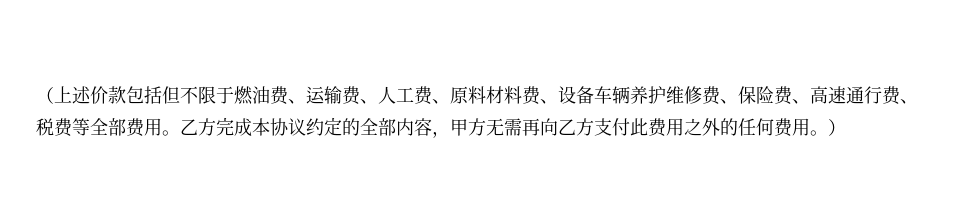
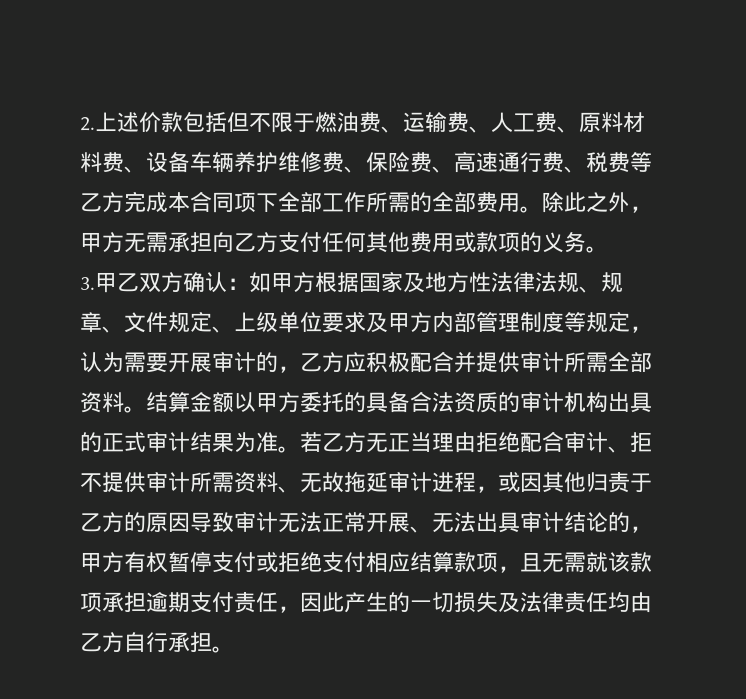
[36,87,54,104] （ -> [80,117,95,131] 2.
[90,117,432,137] 全部费用。乙方完成本协议约定的全部内容 -> [80,191,630,213] 乙方完成本合同项下全部工作所需的全部费用。除此之外
[522,118,540,136] 再 -> [168,232,212,252] 承担
[630,118,846,137] 此费用之外的任何费用。） -> [322,232,608,253] [80,272,623,293] [80,312,652,333] [80,351,652,373] [80,391,652,413] [80,431,652,453] [80,472,652,493] [80,512,652,533] [80,552,652,573] [80,592,652,613] [80,632,234,653] 任何其他费用或款项的义务。 // 3.甲乙双方确认：如甲方根据国家及地方性法律法规、规章、文件规定、上级单位要求及甲方内部管理制度等规定，认为需要开展审计的，乙方应积极配合并提供审计所需全部资料。结算金额以甲方委托的具备合法资质的审计机构出具的正式审计结果为准。若乙方无正当理由拒绝配合审计、拒不提供审计所需资料、无故拖延审计进程，或因其他归责于乙方的原因导致审计无法正常开展、无法出具审计结论的，甲方有权暂停支付或拒绝支付相应结算款项，且无需就该款项承担逾期支付责任，因此产生的一切损失及法律责任均由乙方自行承担。

